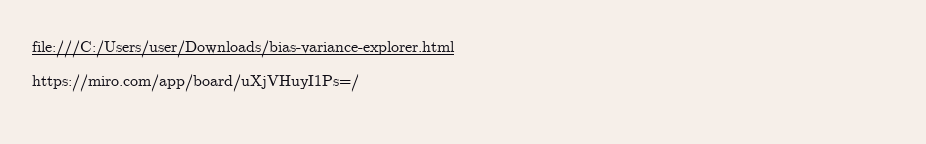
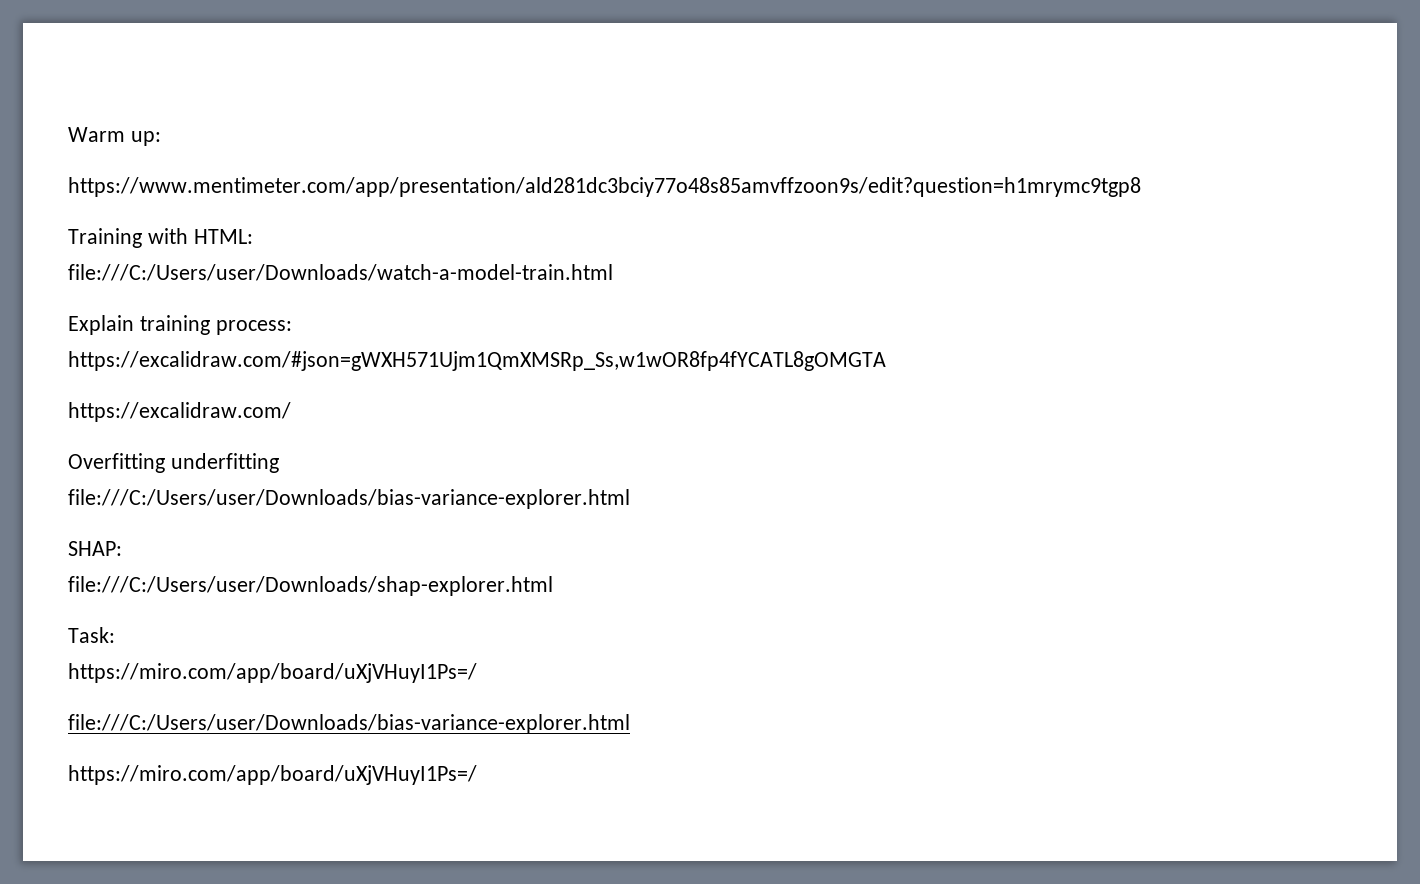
(32, 49) none -> [68,127,161,146] [68,177,1141,197] [68,228,253,248] [68,264,613,281] [68,315,292,335] [68,351,886,371] [68,402,291,422] [68,453,279,473] [68,489,630,509] [68,541,122,556] [68,576,553,596] [68,627,115,643] [68,663,477,683] Warm up: // https://www.mentimeter.com/app/presentation/ald281dc3bciy77o48s85amvffzoon9s/edit?question=h1mrymc9tgp8 // Training with HTML: // file:///C:/Users/user/Downloads/watch-a-model-train.html // Explain training process: // https://excalidraw.com/#json=gWXH571Ujm1QmXMSRp_Ss,w1wOR8fp4fYCATL8gOMGTA // https://excalidraw.com/ // Overfitting underfitting // file:///C:/Users/user/Downloads/bias-variance-explorer.html // SHAP: // file:///C:/Users/user/Downloads/shap-explorer.html // Task: // https://miro.com/app/board/uXjVHuyI1Ps=/ //

